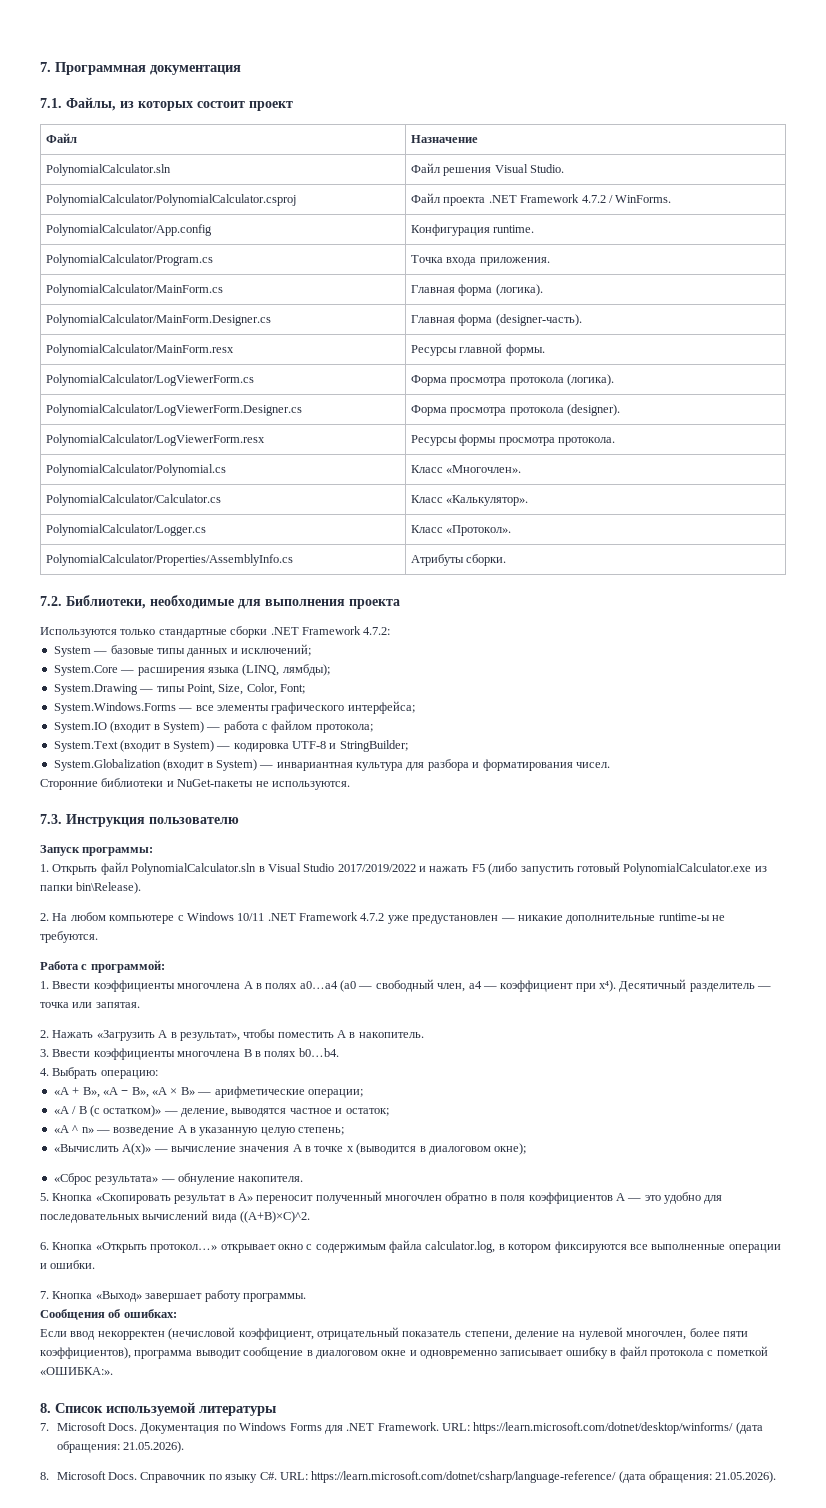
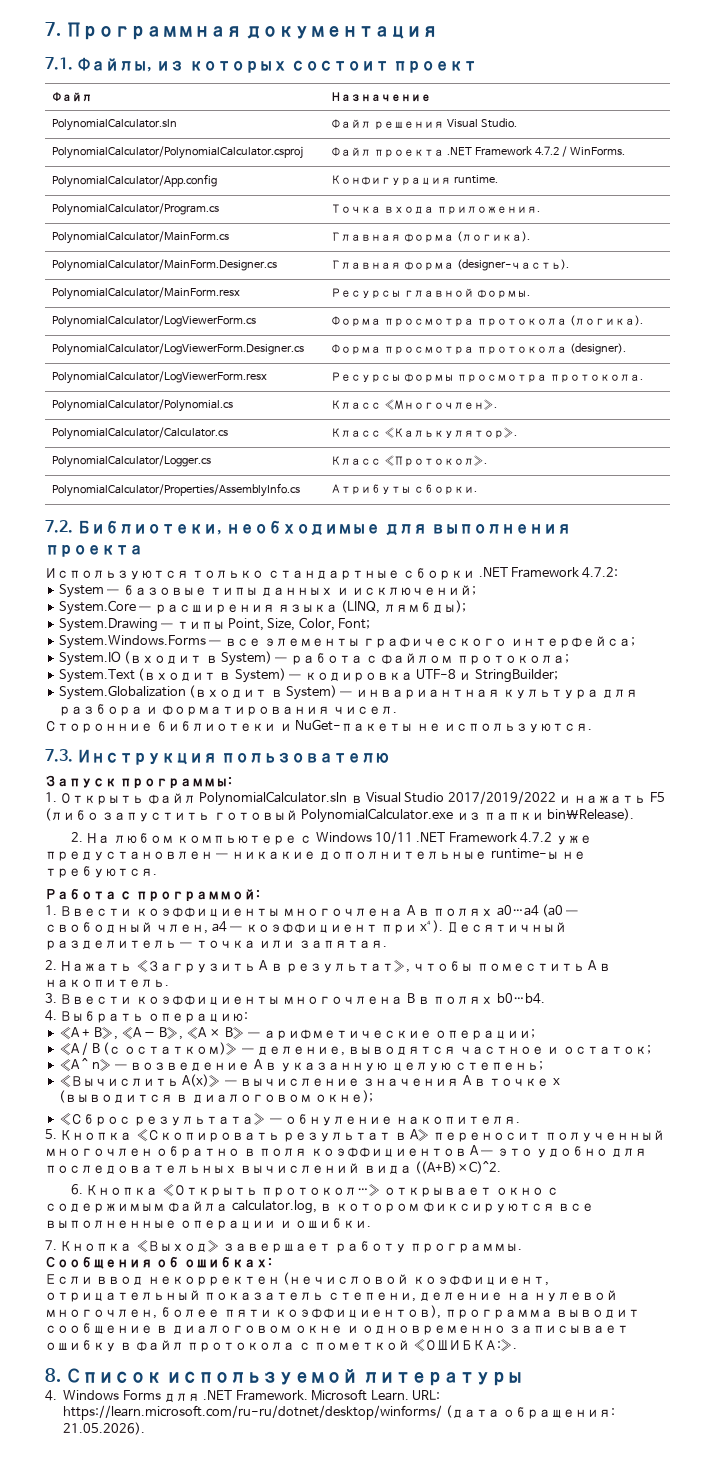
[40,1422,236,1434] 7. Microsoft Docs. Документация по -> [45,1390,57,1401] 4.
[442,1422,763,1434] [56,1441,185,1453] [40,1471,777,1483] URL: https://learn.microsoft.com/dotnet/desktop/winforms/ (дата обращения: 21.05.2026). // 8. Microsoft Docs. Справочник по языку C#. URL: https://learn.microsoft.com/dotnet/csharp/language-reference/ (дата обращения: 21.05.2026). -> [311,1389,440,1401] [63,1405,615,1420] [63,1422,146,1435] Microsoft Learn. URL: https://learn.microsoft.com/ru-ru/dotnet/desktop/winforms/ (дата обращения: 21.05.2026).

